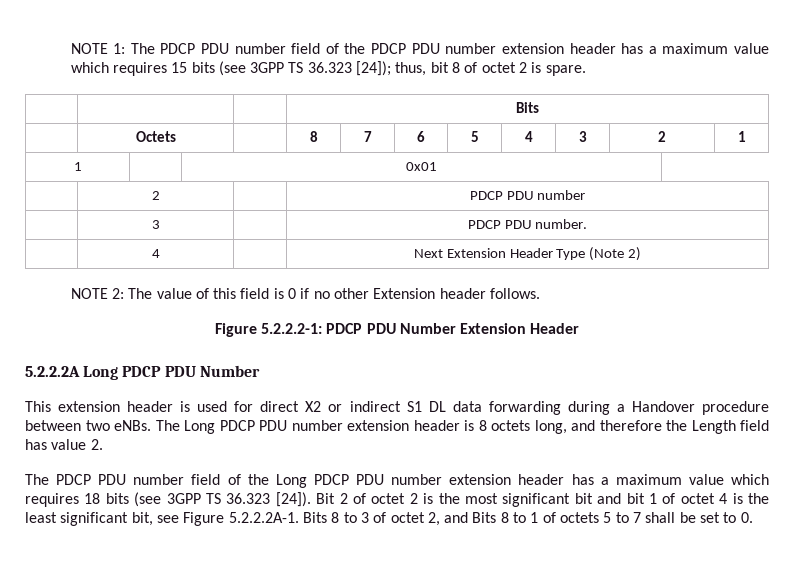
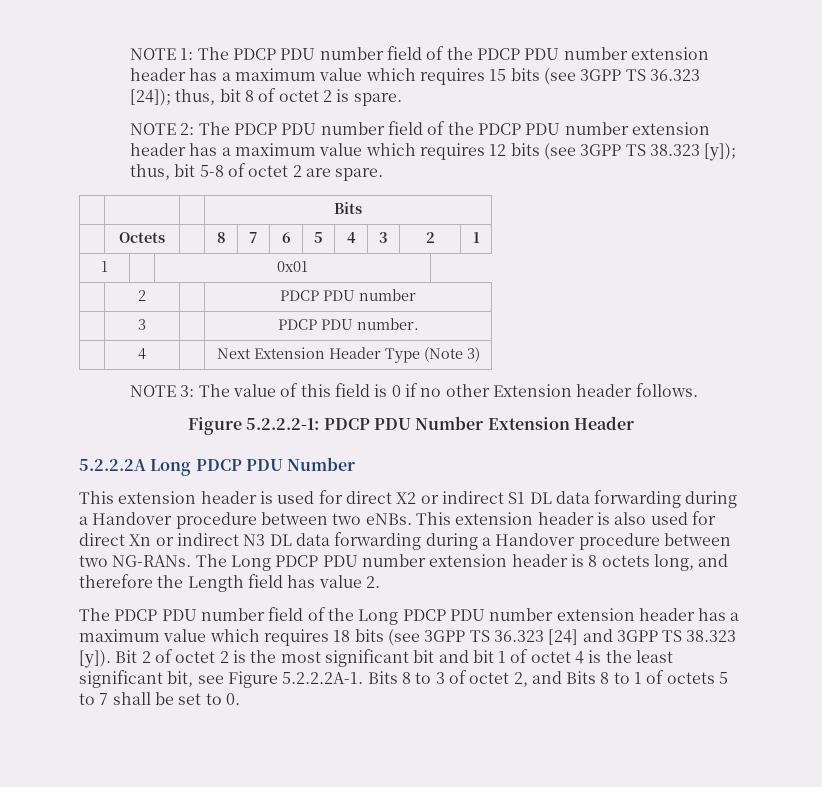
(586, 70) none -> [130,121,710,135] [130,143,737,161] [130,163,384,181] // NOTE 2: The PDCP PDU number field of the PDCP PDU number extension header has a maximum value which requires 12 bits (see 3GPP TS 38.323 [y]); thus, bit 5-8 of octet 2 are spare.
[628,247,642,261] [70,288,124,299] 2) // NOTE 2: -> [466,347,480,362] [130,385,195,397] 3) // NOTE 3:
(151, 425) none -> [415,511,716,525] [79,532,731,550] [79,555,192,567] This extension header is also used for direct Xn or indirect N3 DL data forwarding during a Handover procedure between two NG-RANs.
[275,492,311,507] [24]). -> [548,629,737,645] [79,650,111,668] [24] and 3GPP TS 38.323 [y]).

